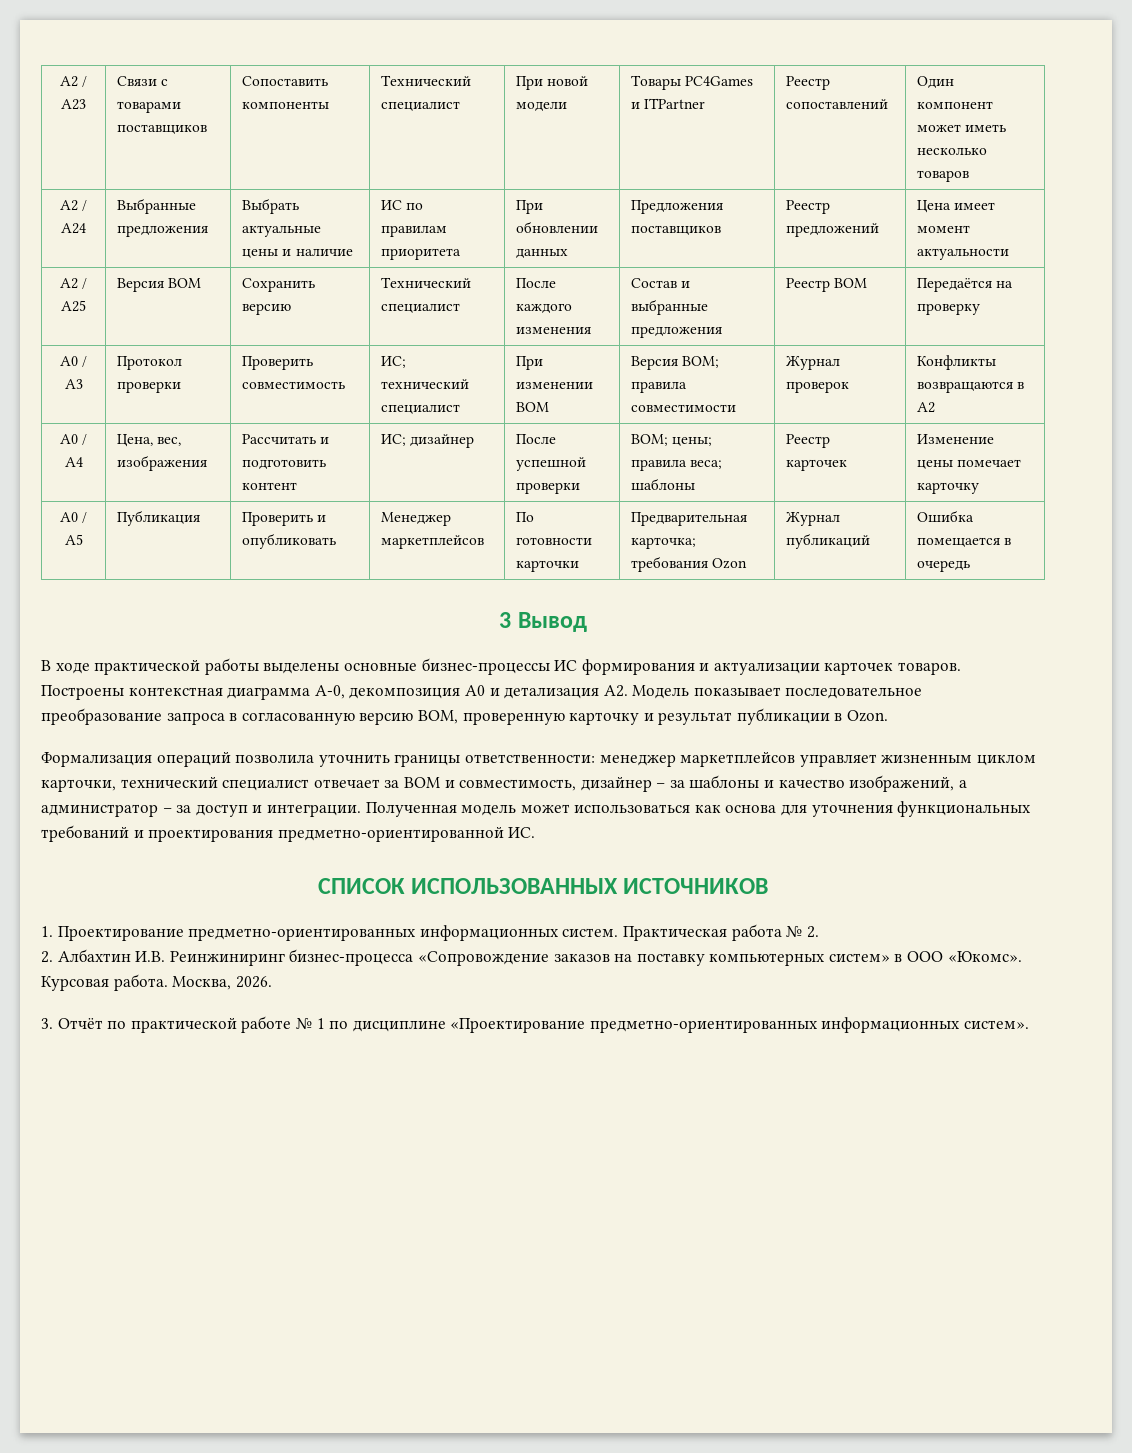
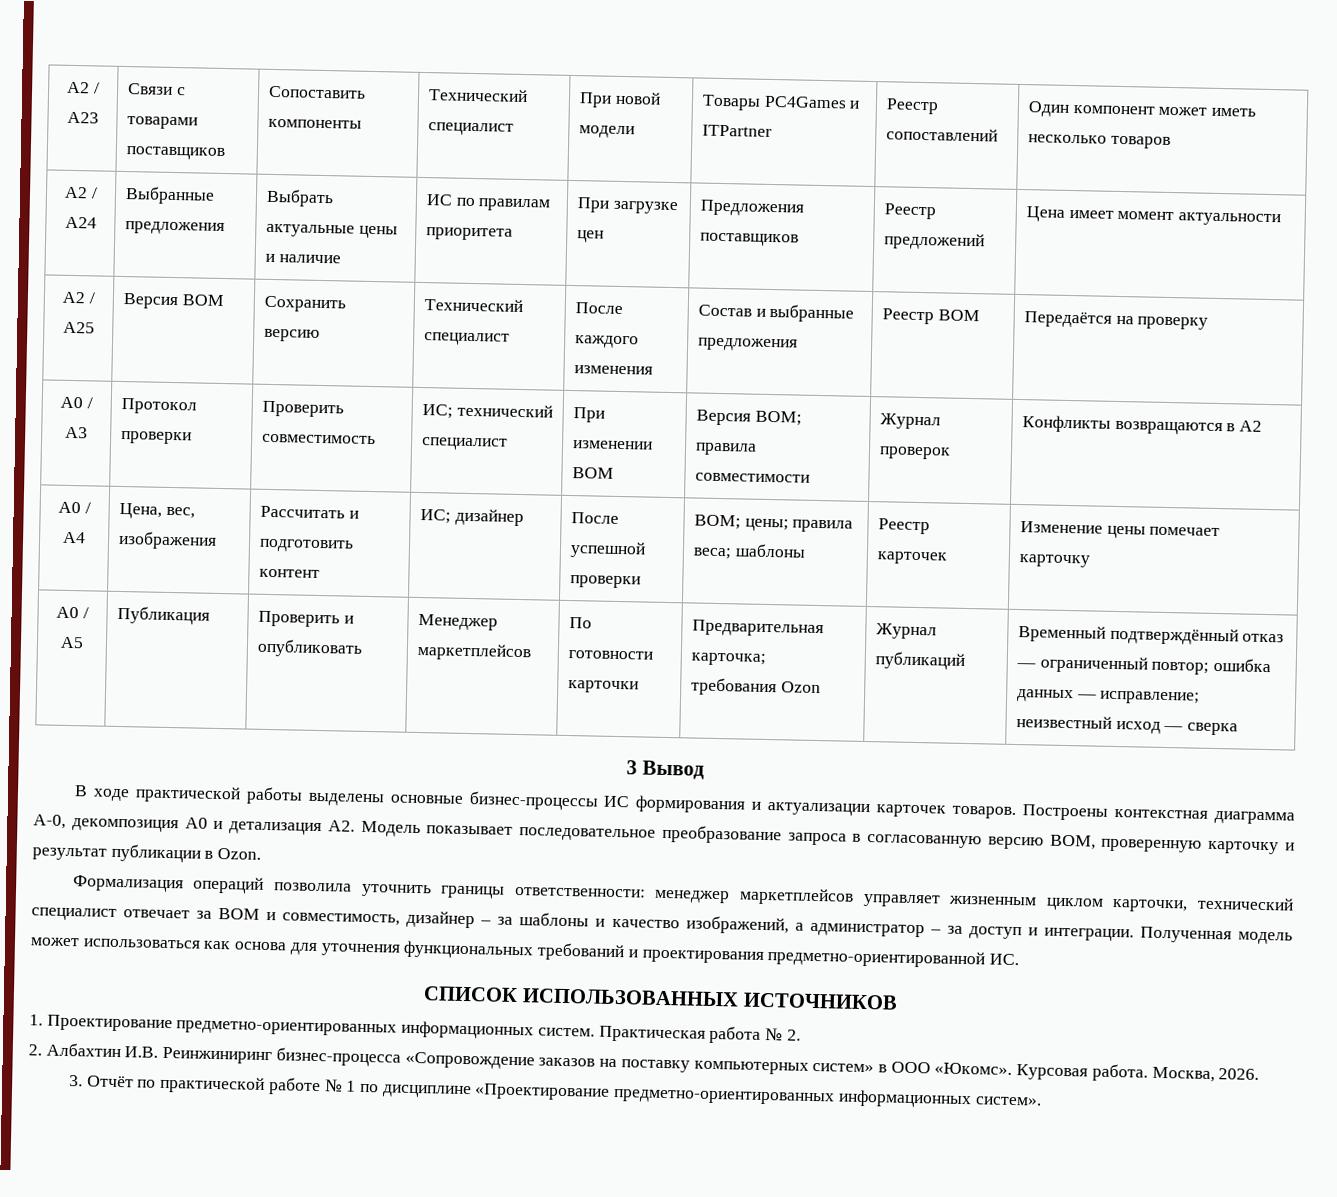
[516,221,599,233] [516,249,569,259] обновлении данных -> [612,200,678,215] [577,230,605,243] загрузке цен
[917,510,975,523] [917,537,1012,548] [917,560,971,572] Ошибка помещается в очередь -> [1018,625,1285,646] [1016,655,1272,675] [1017,689,1201,705] [1016,715,1239,736] Временный подтверждённый отказ — ограниченный повтор; ошибка данных — исправление; неизвестный исход — сверка

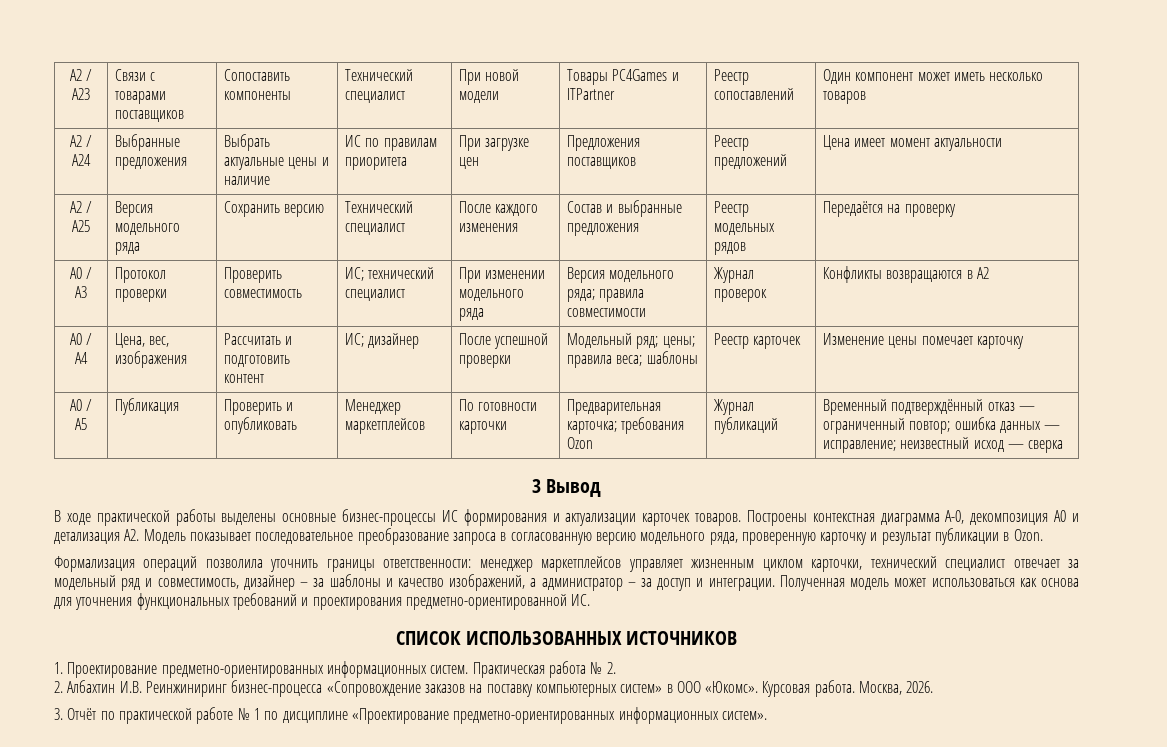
[181,294,225,307] BOM -> [115,223,181,235] [115,242,141,255] модельного ряда
[937,309,980,322] BOM -> [714,223,776,235] [714,242,747,255] модельных рядов
[572,467,615,479] [696,409,802,426] BOM | Версия BOM; -> [459,289,525,301] [459,308,485,321] [567,267,675,283] [567,289,596,302] модельного ряда | Версия модельного ряда;
[694,514,742,530] BOM; -> [567,333,659,349] Модельный ряд;
[1049,834,1096,850] BOM, -> [640,532,738,545] модельного ряда,
[218,908,261,920] BOM -> [54,575,141,591] модельный ряд

